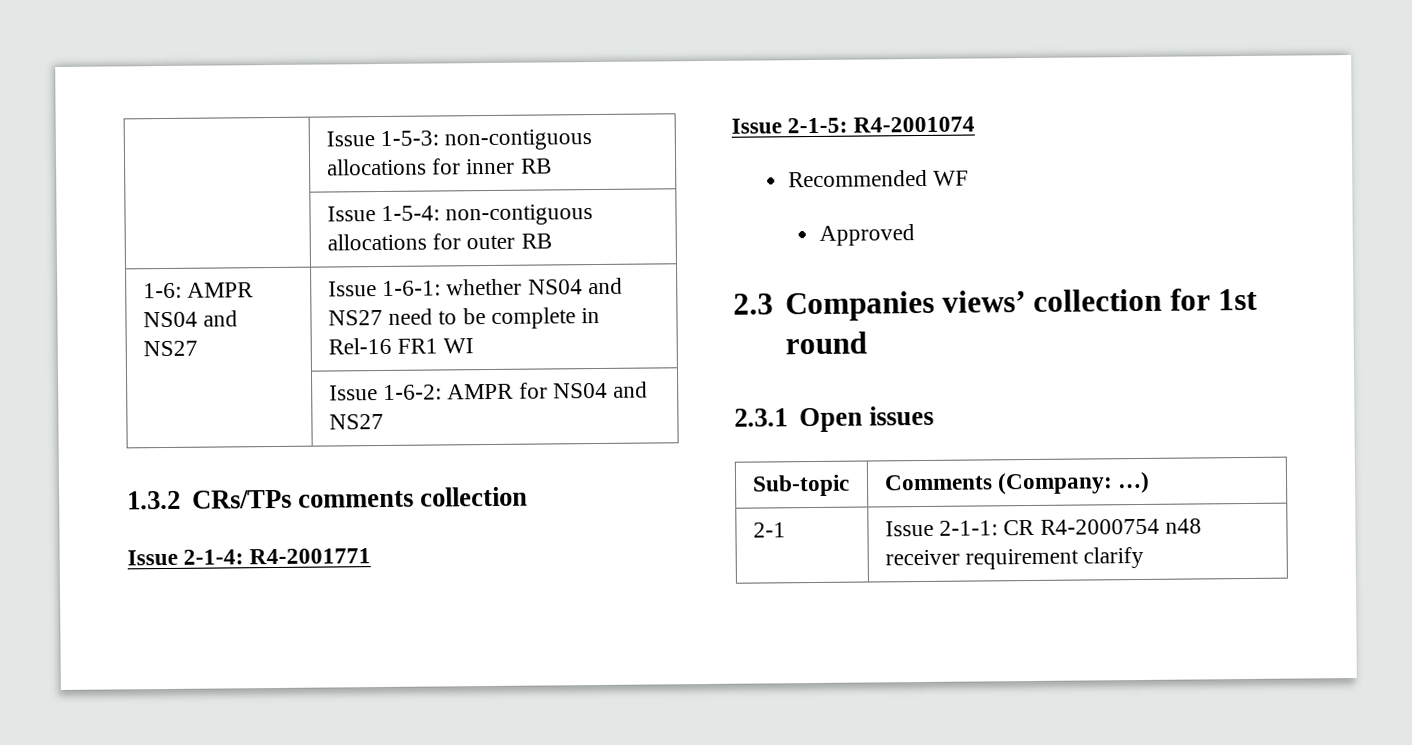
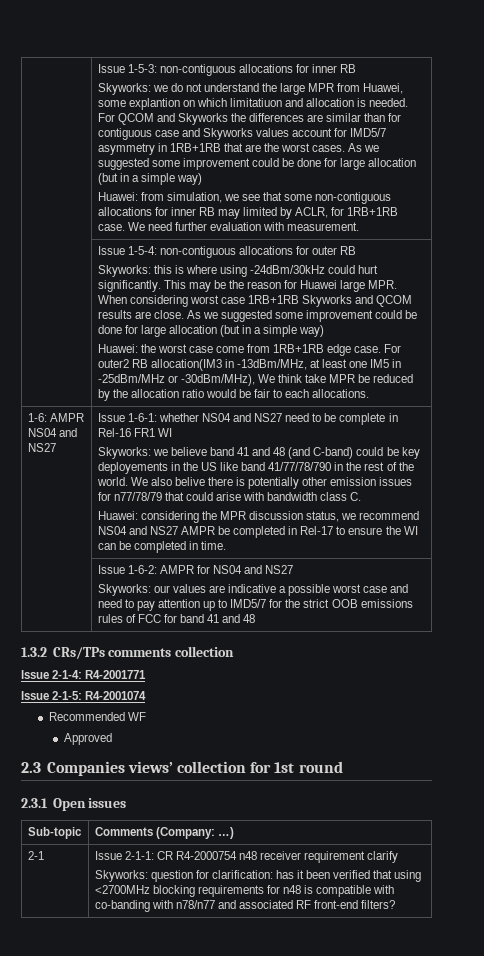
(552, 166) none -> [97,83,404,95] [97,98,409,110] [97,113,402,125] [97,128,387,140] [97,143,380,155] [97,158,417,170] [97,173,202,185] [97,192,392,204] [97,207,399,219] [97,222,360,231] // Skyworks: we do not understand the large MPR from Huawei, some explantion on which limitatiuon and allocation is needed. For QCOM and Skyworks the differences are similar than for contiguous case and Skyworks values account for IMD5/7 asymmetry in 1RB+1RB that are the worst cases. As we suggested some improvement could be done for large allocation (but in a simple way) // Huawei: from simulation, we see that some non-contiguous allocations for inner RB may limited by ACLR, for 1RB+1RB case. We need further evaluation with measurement.
(552, 241) none -> [97,265,379,277] [97,280,398,292] [97,295,413,307] [97,310,418,322] [97,325,325,337] [97,344,402,356] [97,359,402,371] [97,374,414,386] [97,389,370,401] // Skyworks: this is where using -24dBm/30kHz could hurt significantly. This may be the reason for Huawei large MPR. When considering worst case 1RB+1RB Skyworks and QCOM results are close. As we suggested some improvement could be done for large allocation (but in a simple way) // Huawei: the worst case come from 1RB+1RB edge case. For outer2 RB allocation(IM3 in -13dBm/MHz, at least one IM5 in -25dBm/MHz or -30dBm/MHz), We think take MPR be reduced by the allocation ratio would be fair to each allocations.
(475, 346) none -> [97,447,420,459] [97,462,414,474] [96,477,413,489] [97,492,362,501] [97,511,420,523] [97,526,418,538] [97,541,226,553] // Skyworks: we believe band 41 and 48 (and C-band) could be key deployements in the US like band 41/77/78/790 in the rest of the world. We also belive there is potentially other emission issues for n77/78/79 that could arise with bandwidth class C. // Huawei: considering the MPR discussion status, we recommend NS04 and NS27 AMPR be completed in Rel-17 to ensure the WI can be completed in time.
(384, 421) none -> [97,584,409,596] [97,599,413,611] [97,614,256,623] // Skyworks: our values are indicative a possible worst case and need to pay attention up to IMD5/7 for the strict OOB emissions rules of FCC for band 41 and 48
(1145, 557) none -> [94,870,422,882] [94,885,395,897] [94,900,396,912] // Skyworks: question for clarification: has it been verified that using <2700MHz blocking requirements for n48 is compatible with co-banding with n78/n77 and associated RF front-end filters?

